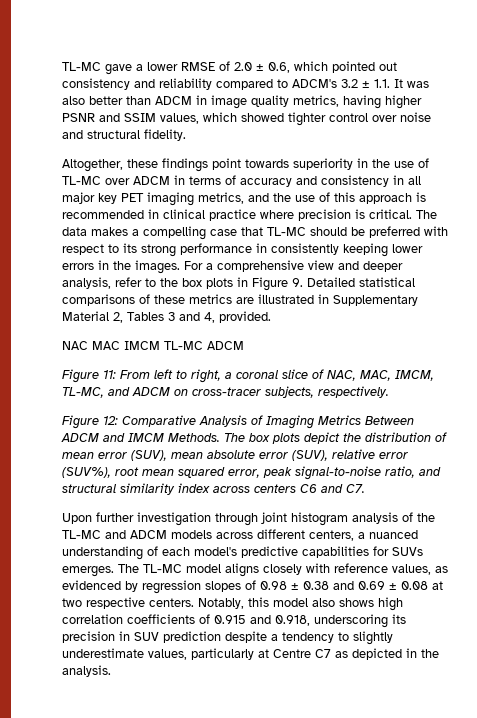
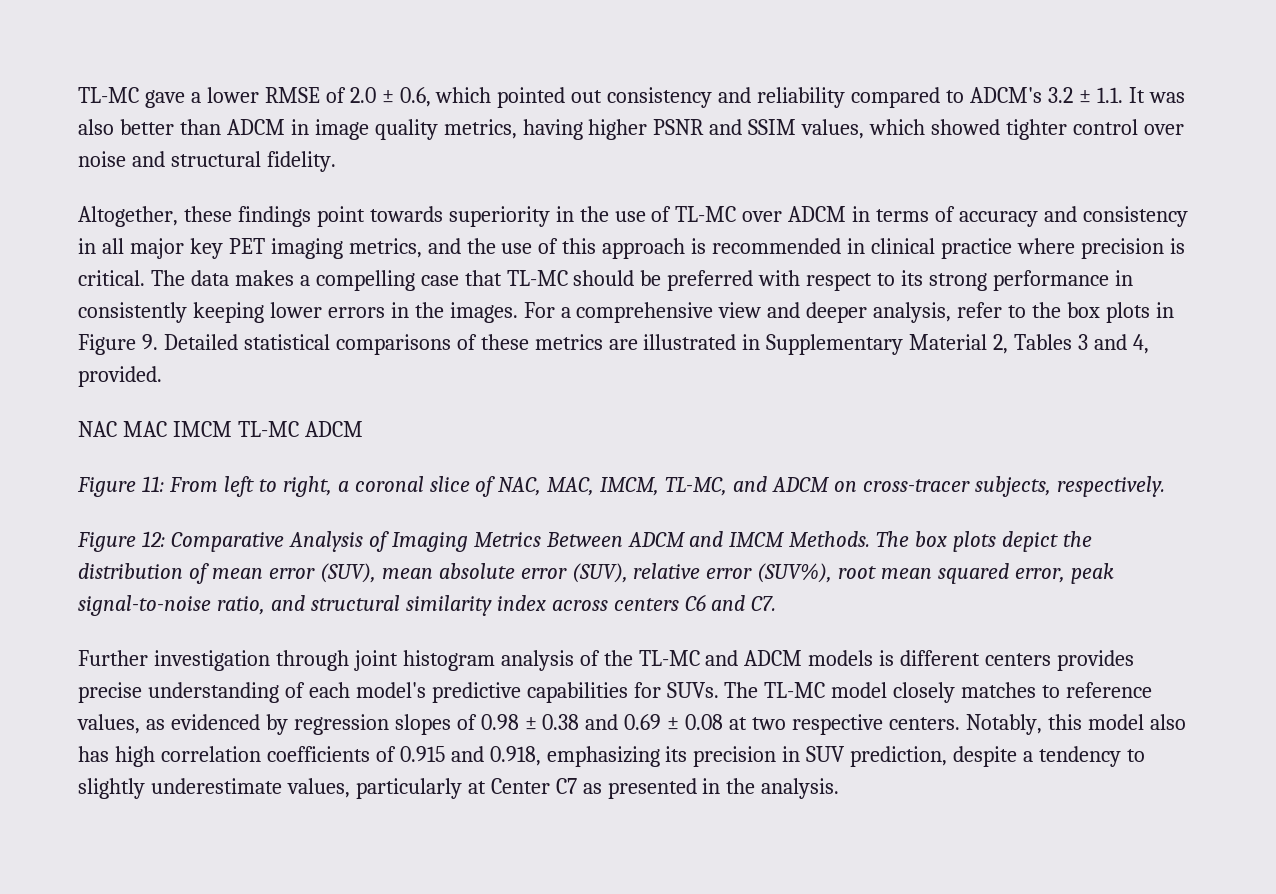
[62,512,134,524] Upon further -> [78,650,148,666] Further
[216,529,418,541] across different centers, a nuanced -> [879,650,1135,671] [78,682,142,703] is different centers provides precise
[392,547,423,556] [62,566,114,577] SUVs emerges. -> [666,682,719,698] SUVs.
[225,563,330,577] aligns closely with -> [893,682,1061,703] closely matches to
[339,598,374,607] shows -> [78,746,109,762] has
[314,614,388,628] underscoring -> [546,746,660,767] emphasizing
[163,631,221,643] prediction -> [850,746,948,767] prediction,
[273,649,311,658] Centre -> [490,778,550,794] Center
[352,648,402,660] depicted -> [607,778,697,799] presented

